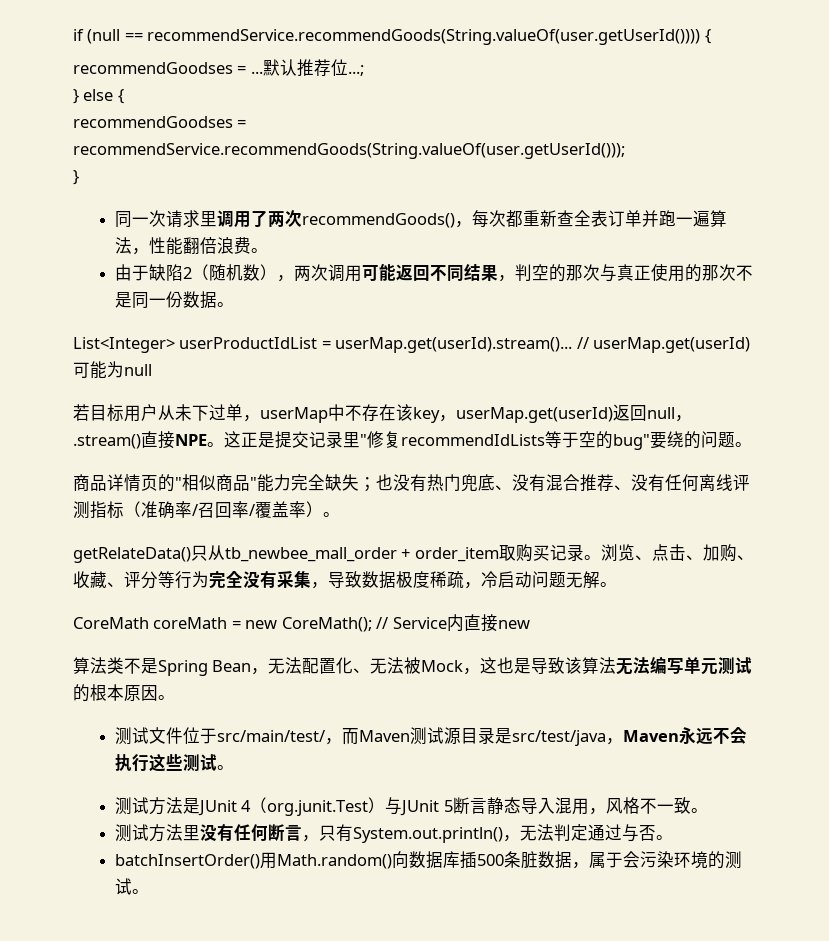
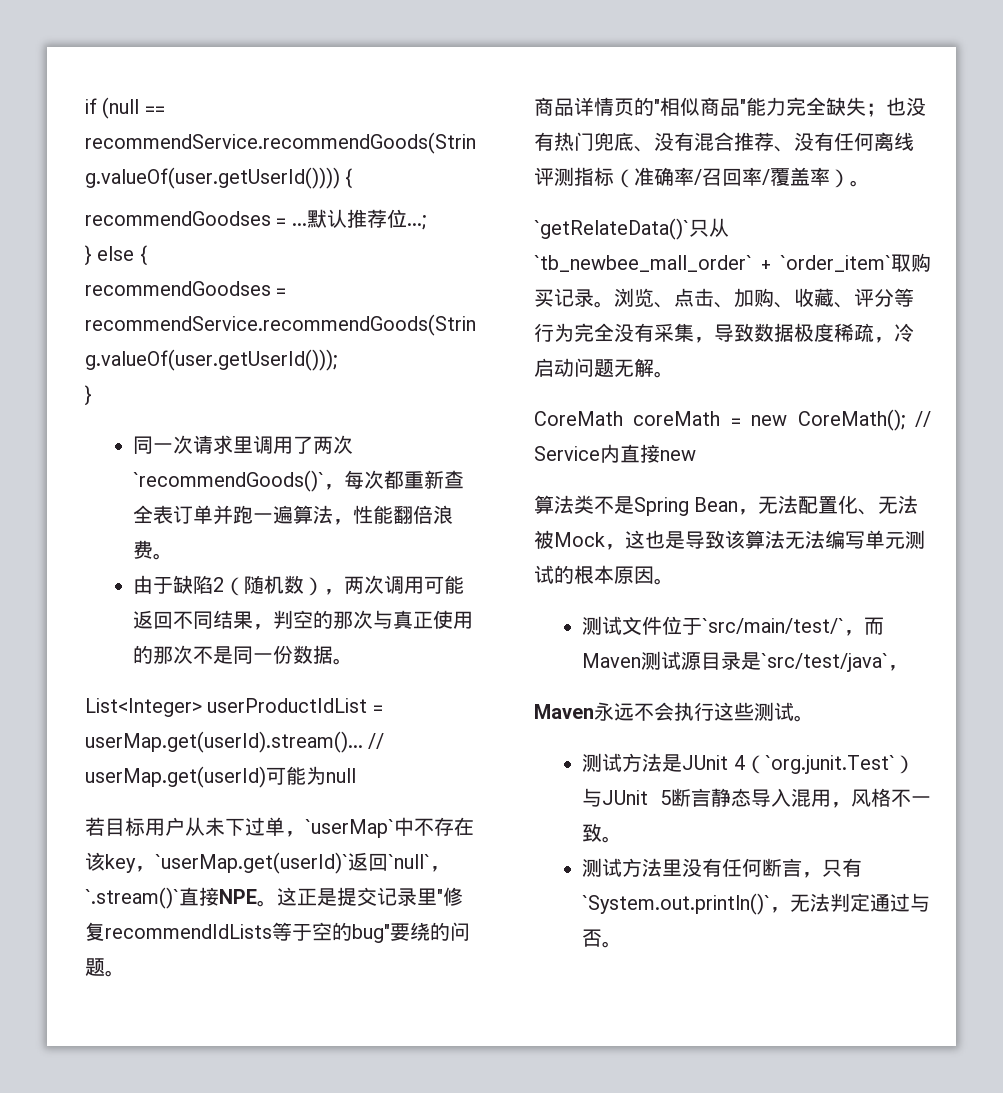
[301,213,455,228] recommendGoods() -> [133,470,325,492] `recommendGoods()`
[260,407,328,423] userMap -> [305,819,394,838] `userMap`
[456,404,692,423] [73,434,141,449] userMap.get(userId)返回null，.stream() -> [155,852,450,874] [85,887,179,909] `userMap.get(userId)`返回`null`，`.stream()`
[73,545,499,563] getRelateData()只从tb_newbee_mall_order + order_item -> [534,218,729,240] [534,255,891,272] `getRelateData()`只从`tb_newbee_mall_order` + `order_item`
[216,730,325,742] src/main/test/ -> [702,618,845,634] `src/main/test/`
[511,730,623,746] src/test/java， -> [761,653,909,672] `src/test/java`， //
[267,800,369,816] org.junit.Test -> [764,755,895,774] `org.junit.Test`
[352,827,503,843] System.out.println() -> [582,893,771,915] `System.out.println()`
[114,851,742,869] [114,878,149,895] // batchInsertOrder()用Math.random()向数据库插500条脏数据，属于会污染环境的测试。 -> (623, 944) none

